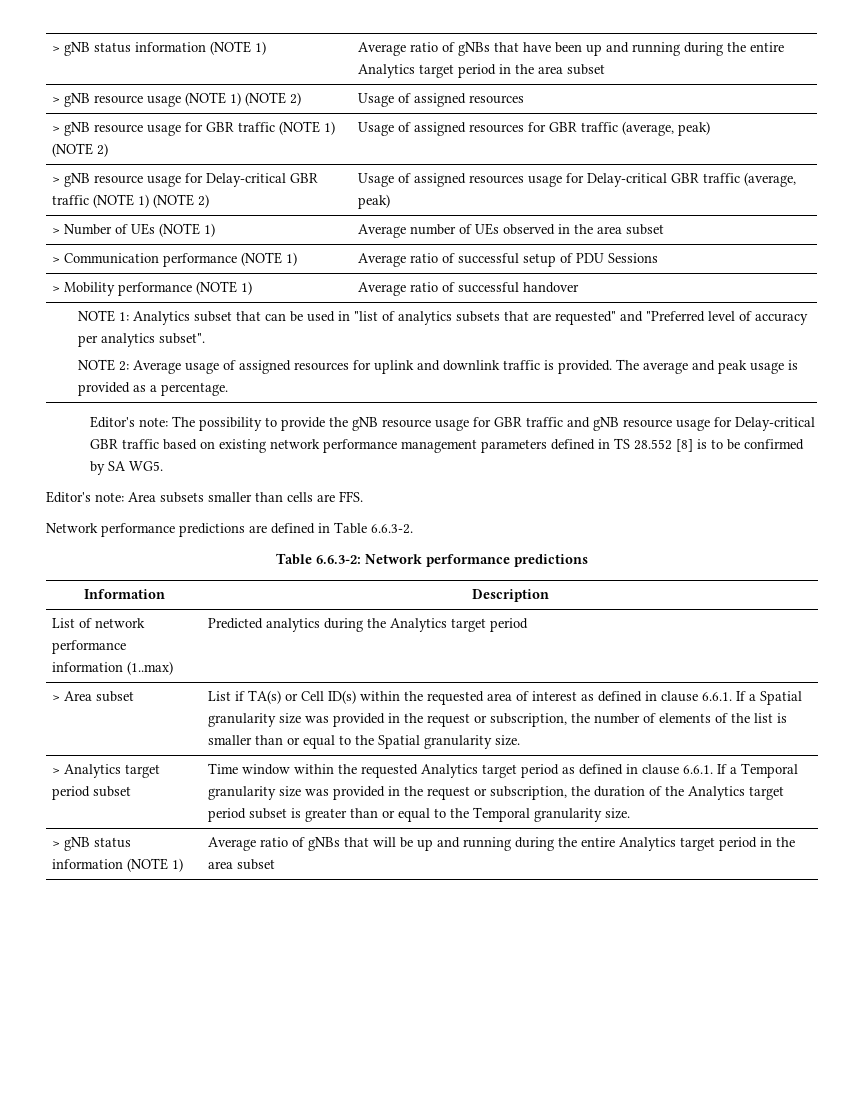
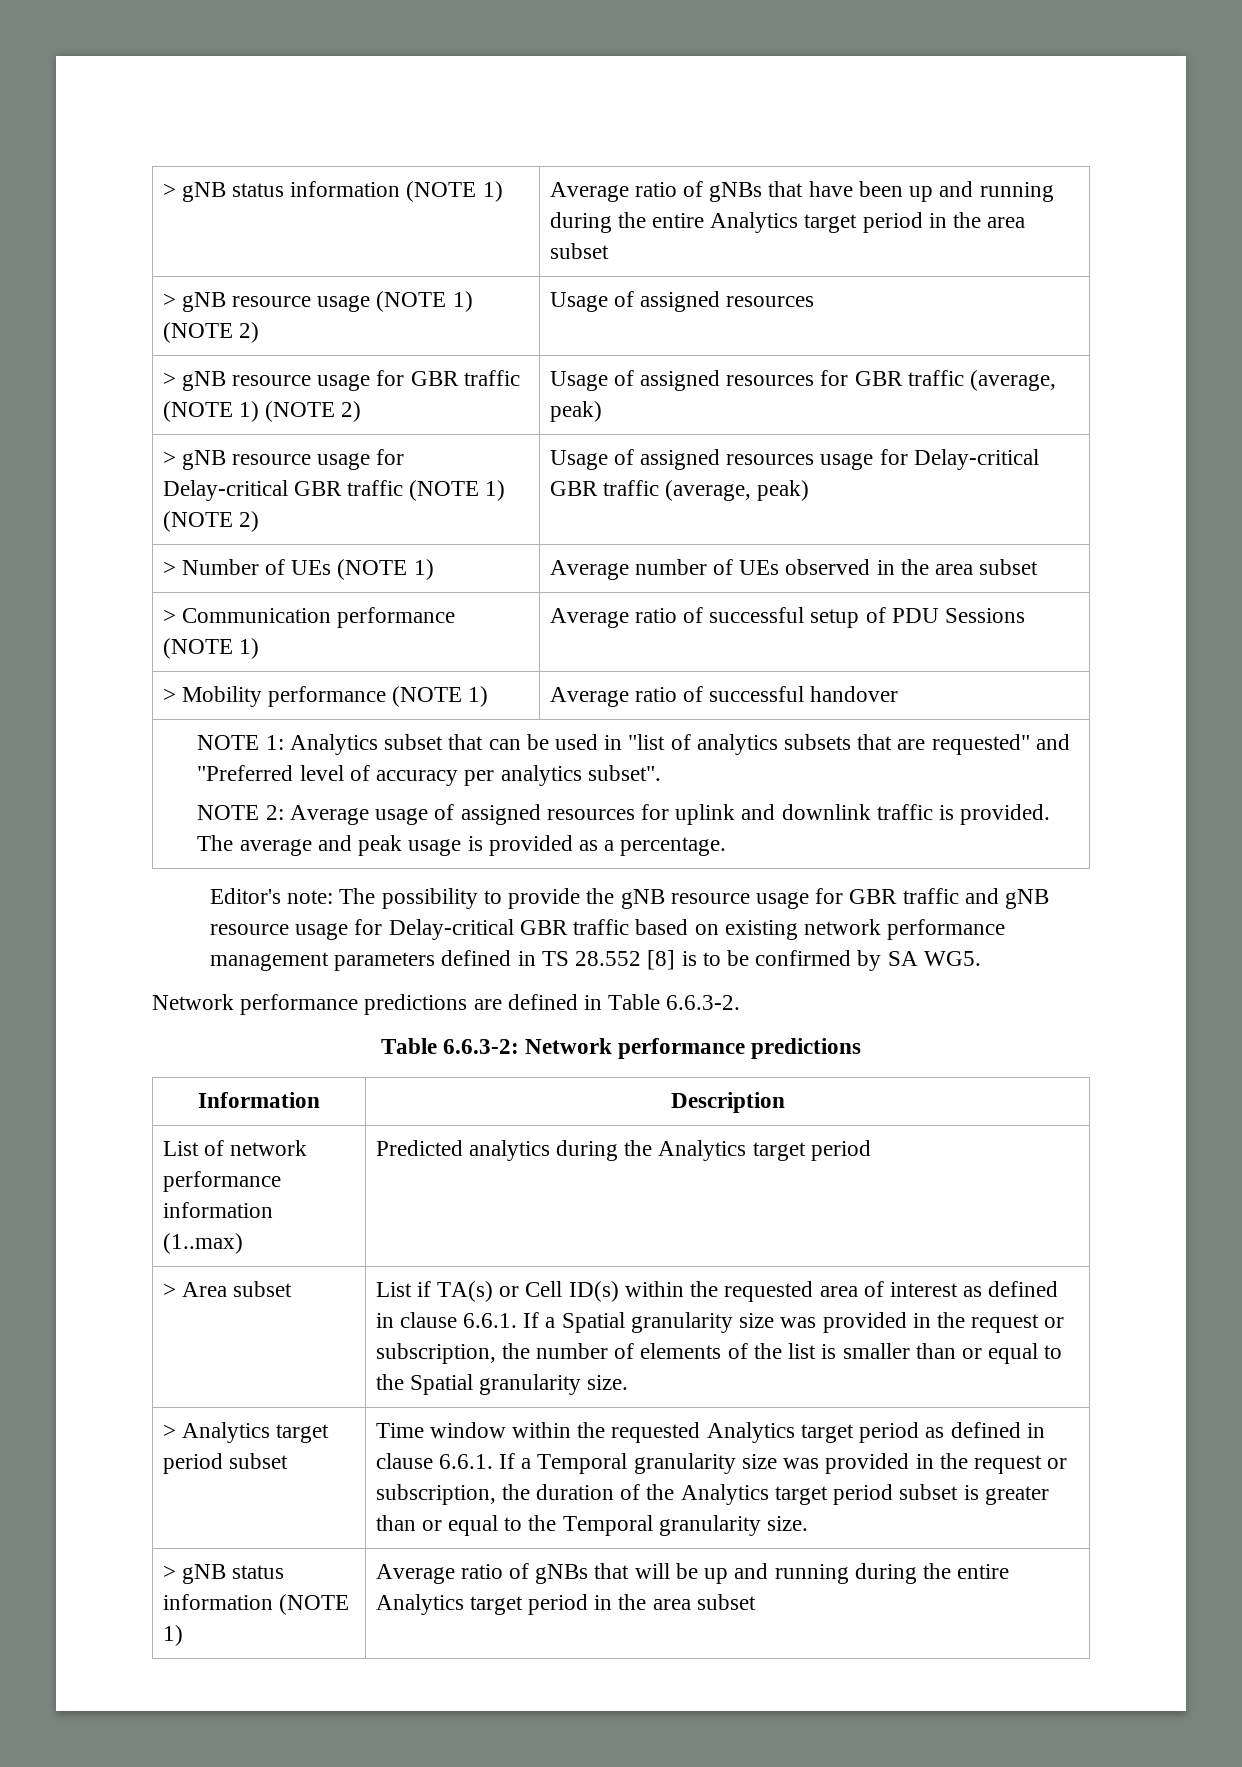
[46,491,363,503] // Editor's note: Area subsets smaller than cells are FFS. -> (981, 958) none

